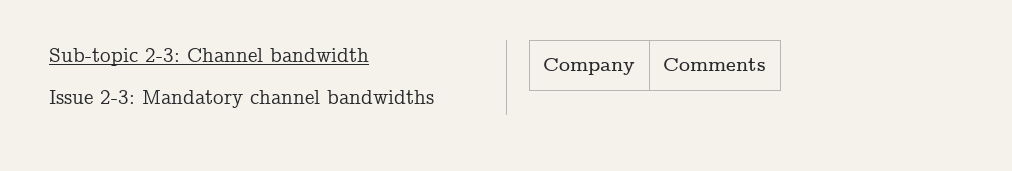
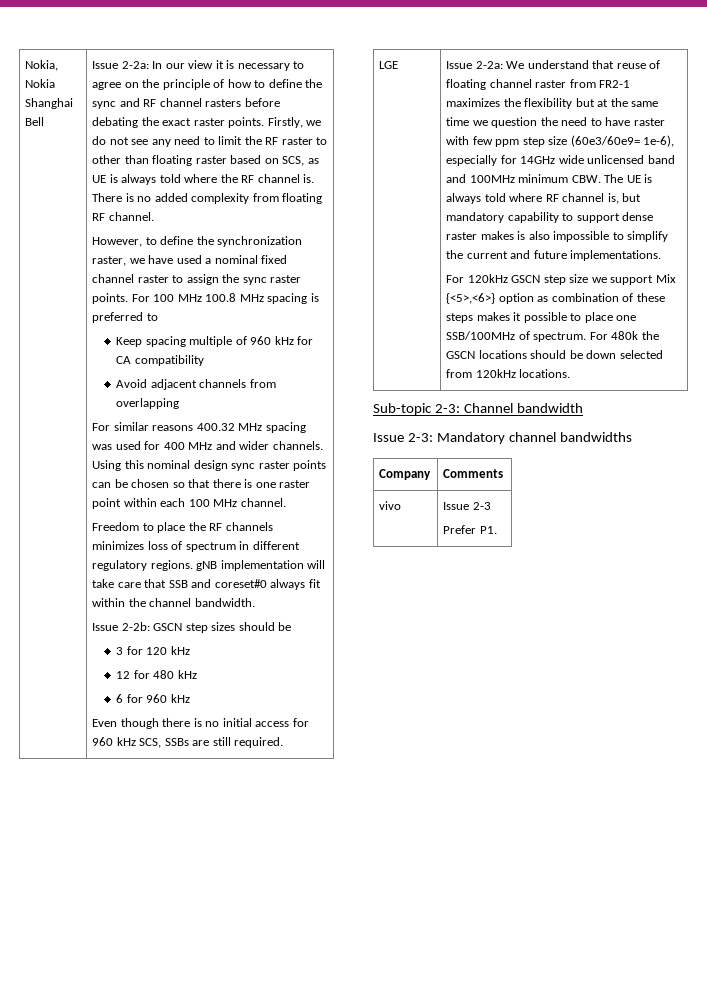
(49, 57) none -> [25,60,59,71] [25,79,56,88] [25,98,74,109] [25,117,45,126] [92,60,305,71] [92,79,323,90] [92,98,280,109] [92,117,322,128] [92,136,328,147] [92,155,319,166] [92,174,315,185] [92,193,323,204] [92,212,154,221] [92,236,303,247] [92,255,288,266] [92,274,302,285] [92,293,319,304] [92,312,158,323] [116,336,314,347] [116,355,204,366] [116,379,276,390] [116,398,180,409] [92,422,306,433] [92,441,323,450] [92,460,327,471] [92,479,311,488] [92,498,286,509] [92,522,273,533] [92,541,300,552] [92,560,326,571] [92,579,321,590] [92,598,255,607] [92,622,292,633] [116,646,190,655] [116,670,197,679] [116,694,190,703] [92,718,309,729] [92,737,284,748] [379,61,399,69] [446,60,661,69] [446,79,631,90] [446,98,659,109] [446,117,665,128] [446,135,675,147] [446,155,675,166] [446,174,653,183] [446,193,642,204] [446,212,654,223] [446,231,669,242] [446,250,662,261] [446,274,676,285] [446,293,665,304] [446,312,637,323] [446,331,659,342] [446,350,663,359] [446,369,571,378] Nokia, Nokia Shanghai Bell | Issue 2-2a: In our view it is necessary to agree on the principle of how to define the sync and RF channel rasters before debating the exact raster points. Firstly, we do not see any need to limit the RF raster to other than floating raster based on SCS, as UE is always told where the RF channel is. There is no added complexity from floating RF channel. // However, to define the synchronization raster, we have used a nominal fixed channel raster to assign the sync raster points. For 100 MHz 100.8 MHz spacing is preferred to // Keep spacing multiple of 960 kHz for CA compatibility // Avoid adjacent channels from overlapping // For similar reasons 400.32 MHz spacing was used for 400 MHz and wider channels. Using this nominal design sync raster points can be chosen so that there is one raster point within each 100 MHz channel. // Freedom to place the RF channels minimizes loss of spectrum in different regulatory regions. gNB implementation will take care that SSB and coreset#0 always fit within the channel bandwidth. // Issue 2-2b: GSCN step sizes should be // 3 for 120 kHz // 12 for 480 kHz // 6 for 960 kHz // Even though there is no initial access for 960 kHz SCS, SSBs are still required. // LGE | Issue 2-2a: We understand that reuse of floating channel raster from FR2-1 maximizes the flexibility but at the same time we question the need to have raster with few ppm step size (60e3/60e9= 1e-6), especially for 14GHz wide unlicensed band and 100MHz minimum CBW. The UE is always told where RF channel is, but mandatory capability to support dense raster makes is also impossible to simplify the current and future implementations. // For 120kHz GSCN step size we support Mix {<5>,<6>} option as combination of these steps makes it possible to place one SSB/100MHz of spectrum. For 480k the GSCN locations should be down selected from 120kHz locations. //
(766, 64) none -> [379,501,402,510] [443,502,491,510] [443,525,497,534] // vivo | Issue 2-3 // Prefer P1.

